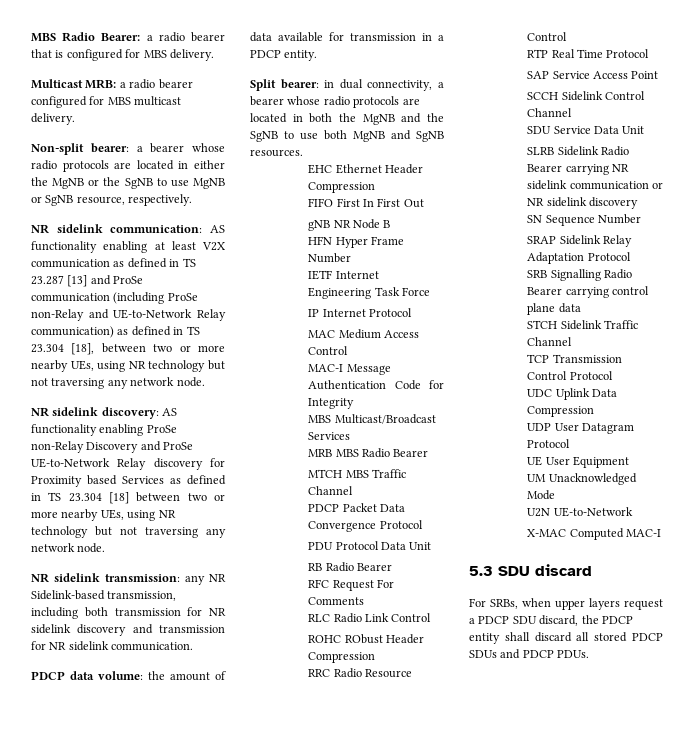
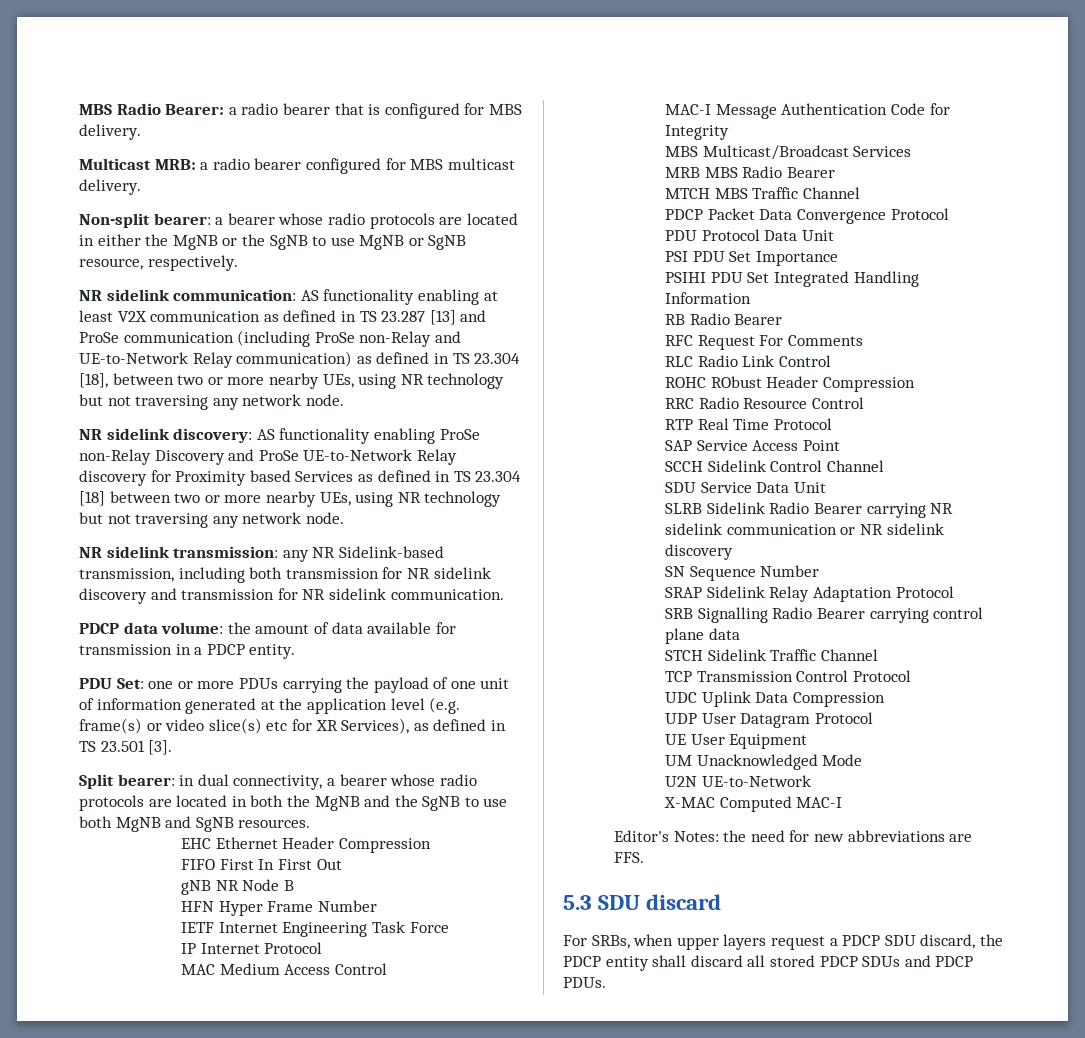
(318, 55) none -> [79,677,510,693] [79,697,461,714] [79,718,506,734] [79,740,173,755] // PDU Set: one or more PDUs carrying the payload of one unit of information generated at the application level (e.g. frame(s) or video slice(s) etc for XR Services), as defined in TS 23.501 [3].
(432, 546) none -> [665,251,838,266] [665,271,919,287] [665,292,752,304] // PSI PDU Set Importance // PSIHI PDU Set Integrated Handling Information
(661, 533) none -> [614,830,973,842] [614,852,645,863] // Editor's Notes: the need for new abbreviations are FFS.

